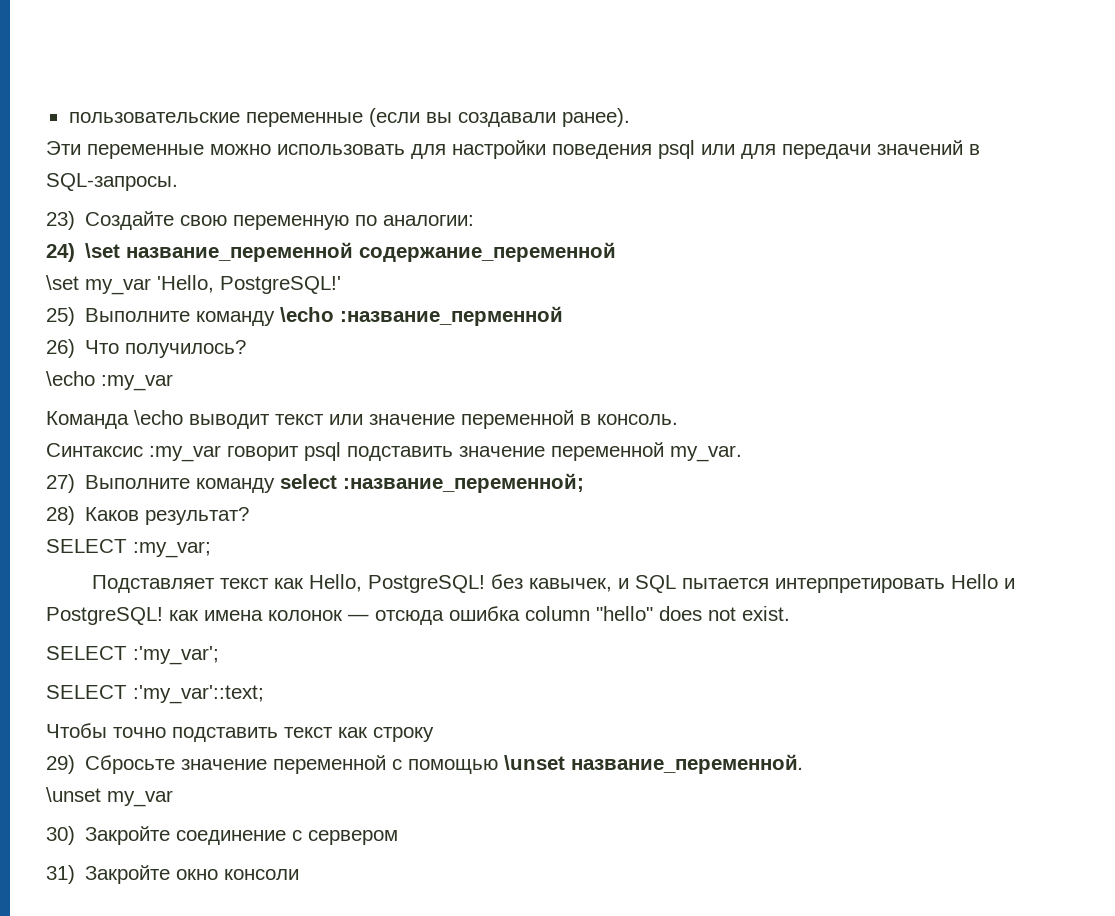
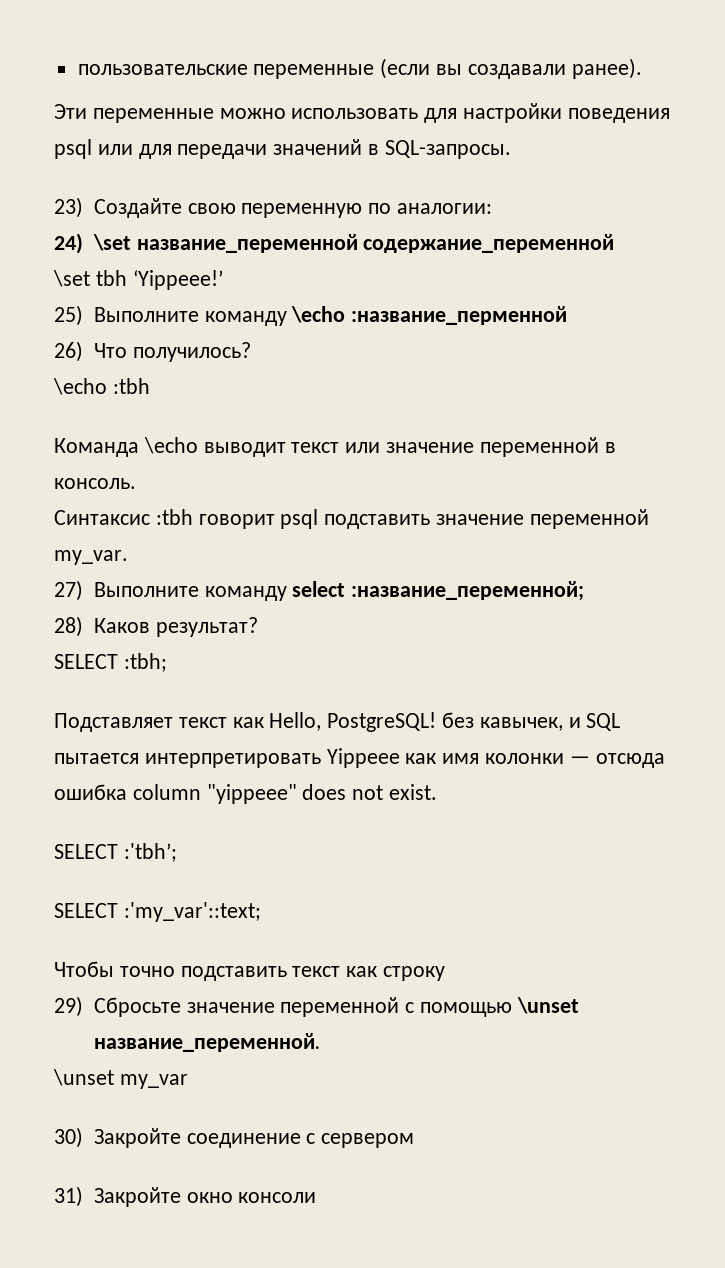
[85,275,341,295] my_var 'Hello, PostgreSQL!' -> [95,270,223,290] tbh ‘Yippeee!’
[101,374,173,391] :my_var -> [112,378,150,394] :tbh
[149,445,221,462] :my_var -> [155,509,193,525] :tbh
[133,541,211,558] :my_var; -> [123,653,167,672] :tbh;
[950,574,1015,589] [46,607,343,625] Hello и PostgreSQL! как имена колонок -> [326,748,565,768] Yippeee как имя колонки
[596,606,653,621] "hello" -> [206,784,297,804] "yippeee"
[133,646,219,665] :'my_var'; -> [123,843,177,862] :'tbh’;

